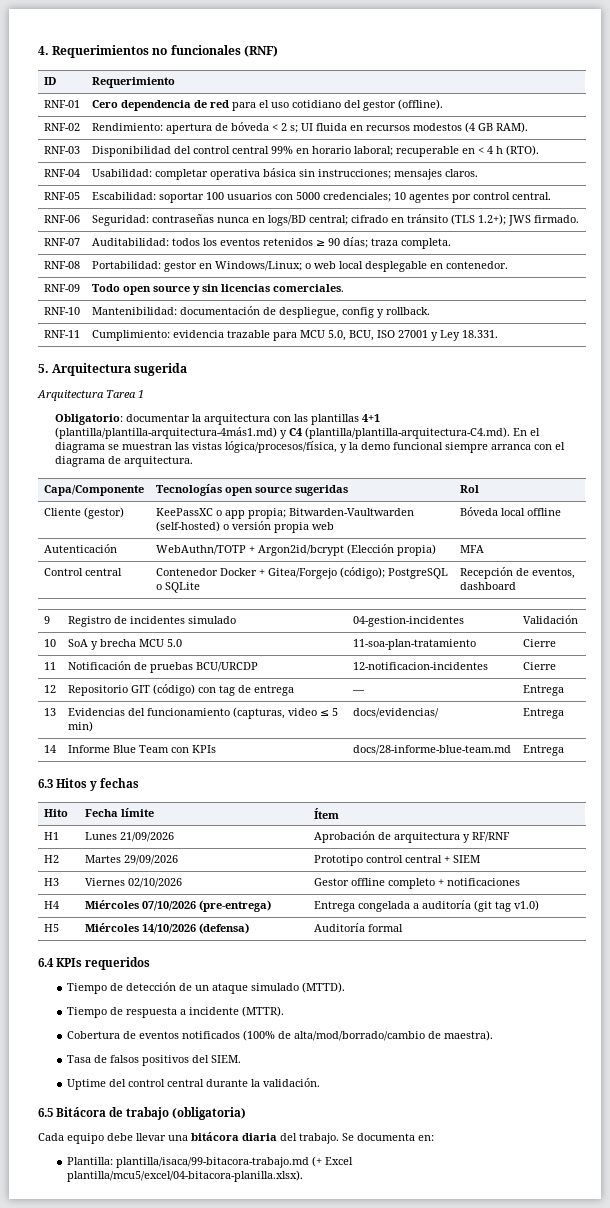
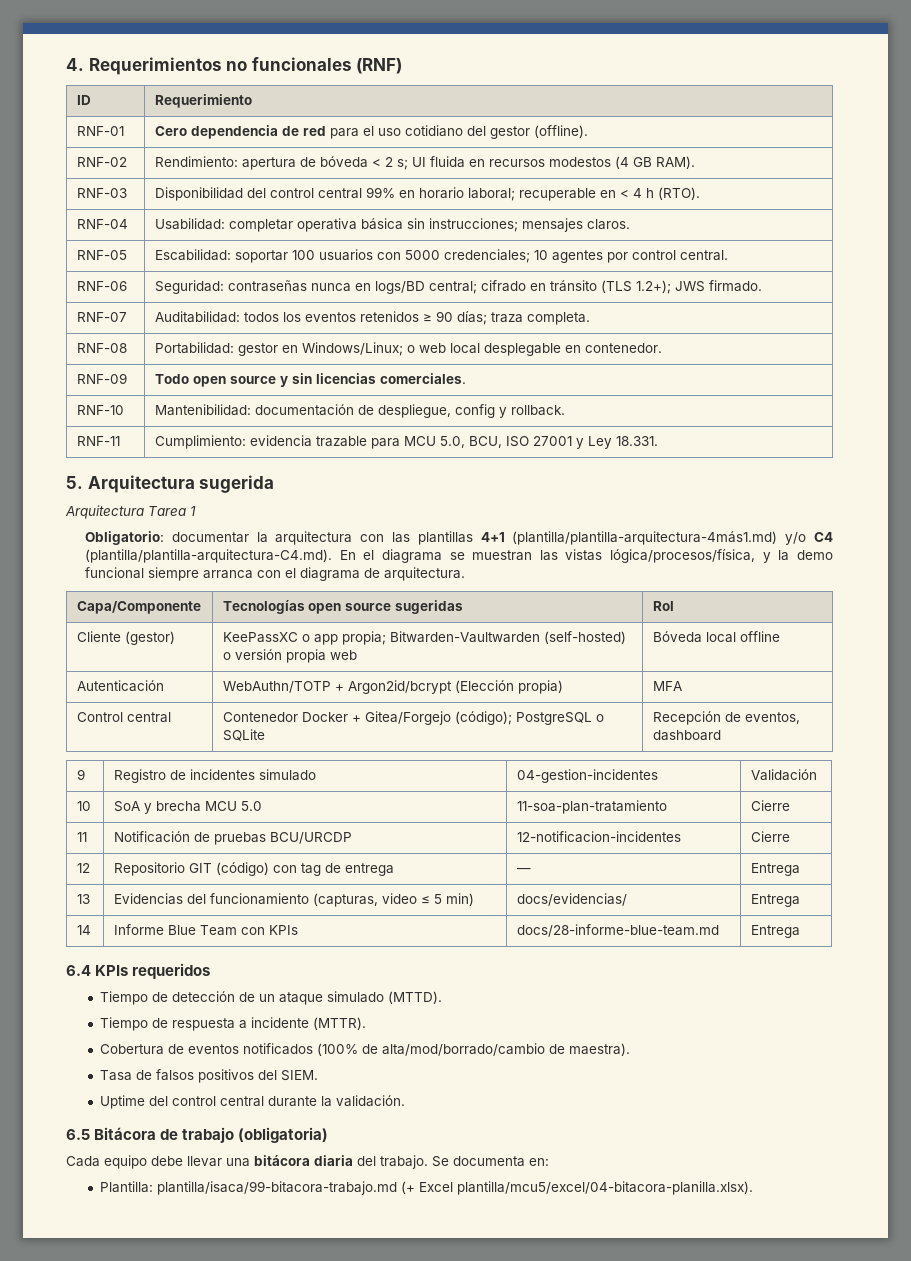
[279,430,287,439] y -> [785,532,807,545] y/o
[38,778,140,791] [43,809,68,817] [84,808,154,817] [313,808,339,819] [43,832,59,840] [84,832,174,842] [313,831,510,843] [43,855,59,863] [84,855,178,865] [313,855,480,866] [43,878,59,886] [84,878,182,888] [313,878,520,889] [43,901,59,909] [84,900,271,912] [313,900,539,912] [43,924,59,932] [84,923,249,934] [313,923,403,932] // 6.3 Hitos y fechas // Hito | Fecha límite | Ítem // H1 | Lunes 21/09/2026 | Aprobación de arquitectura y RF/RNF // H2 | Martes 29/09/2026 | Prototipo control central + SIEM // H3 | Viernes 02/10/2026 | Gestor offline completo + notificaciones // H4 | Miércoles 07/10/2026 (pre-entrega) | Entrega congelada a auditoría (git tag v1.0) // H5 | Miércoles 14/10/2026 (defensa) | Auditoría formal -> (800, 931) none

